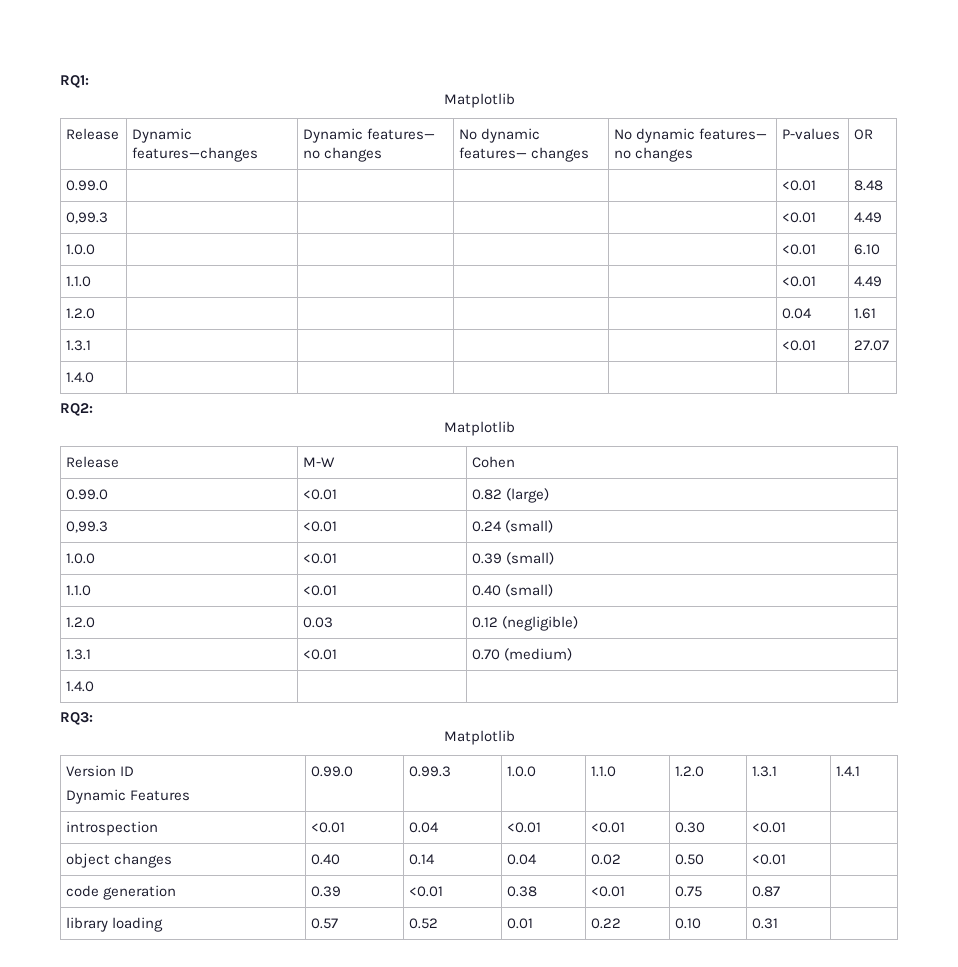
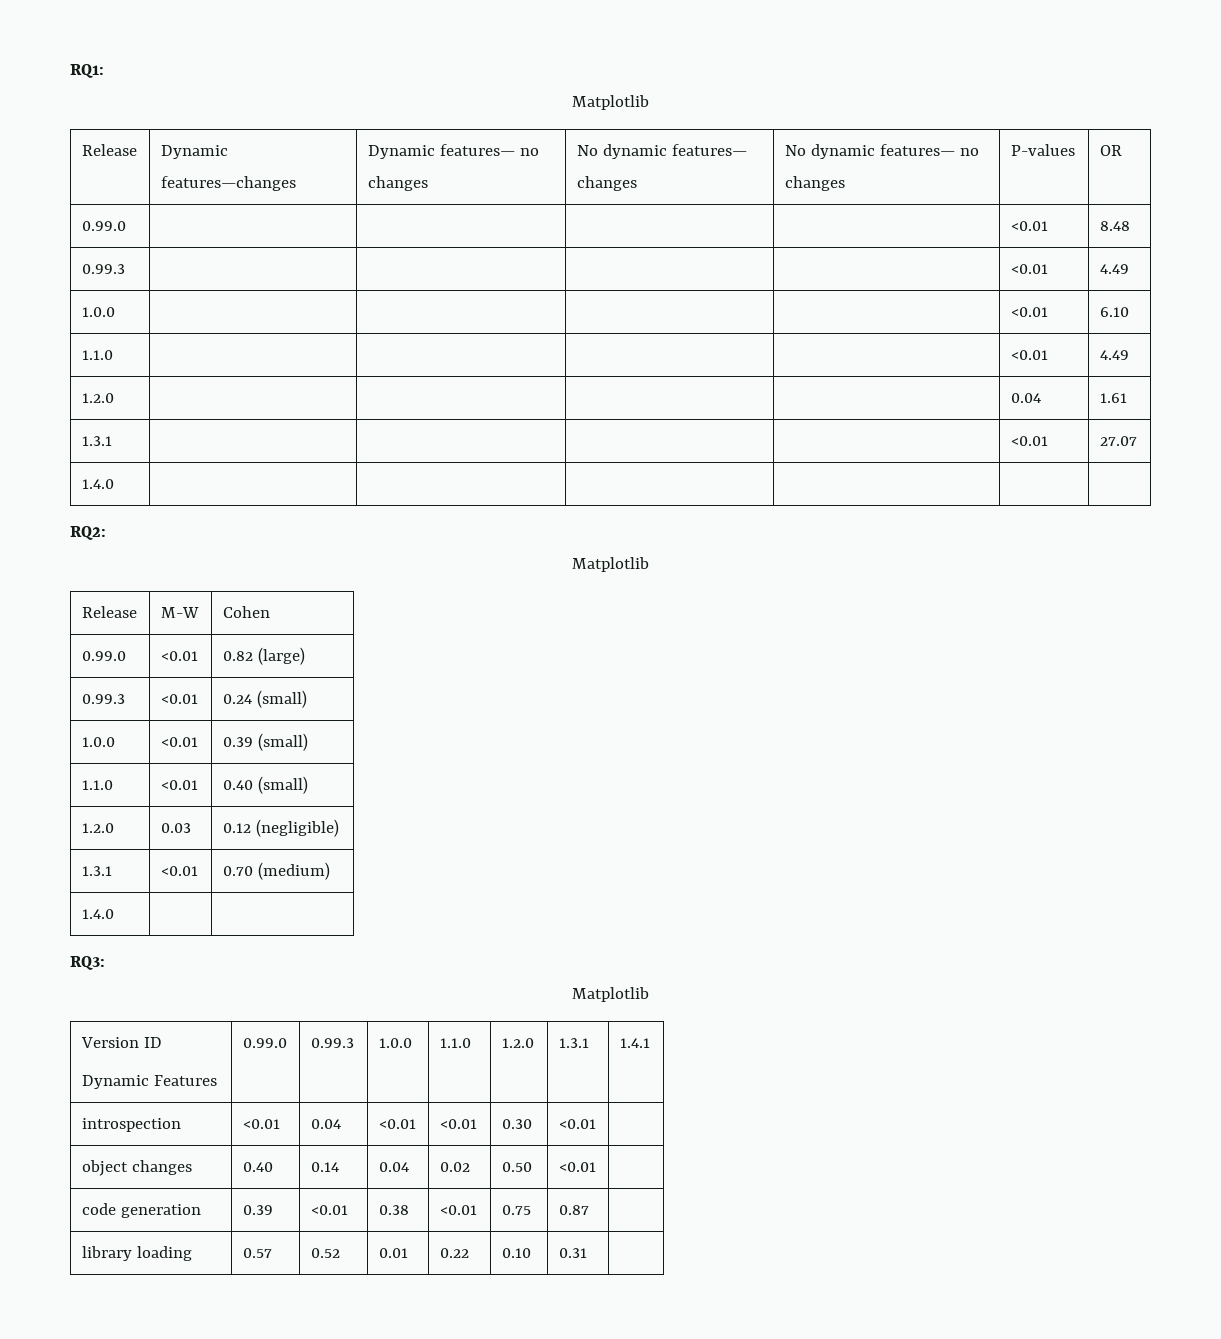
[66,212,109,224] 0,99.3 -> [81,264,125,274] 0.99.3
[66,521,109,533] 0,99.3 -> [81,694,125,704] 0.99.3

